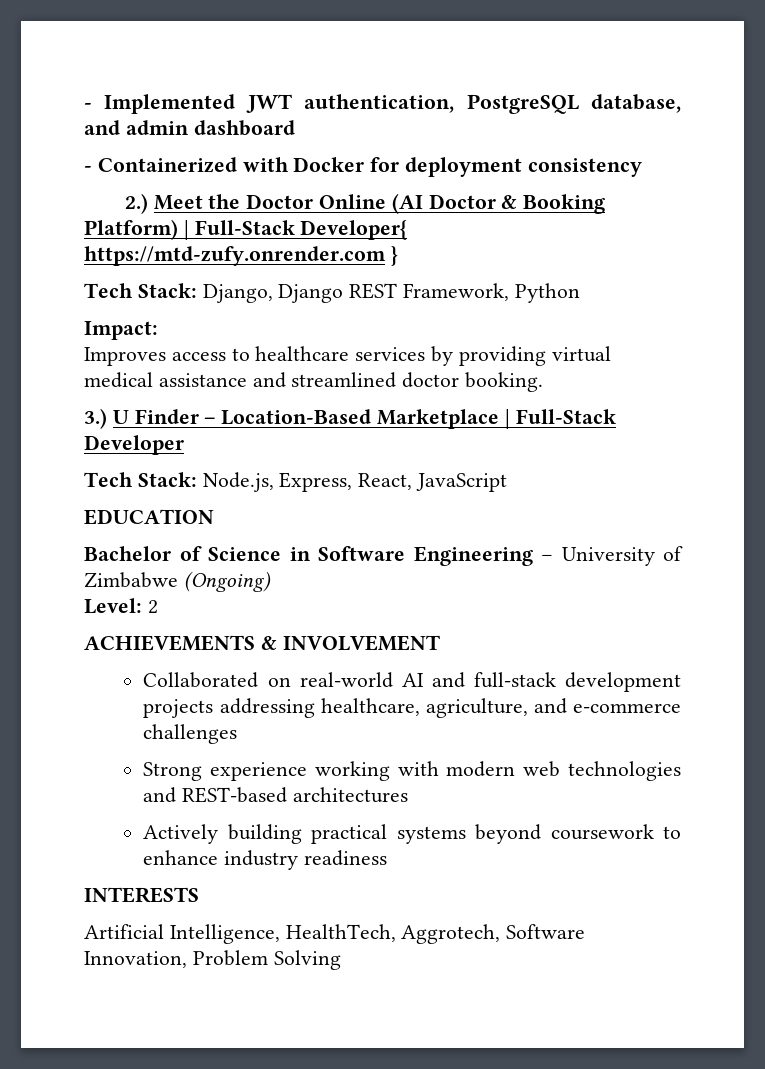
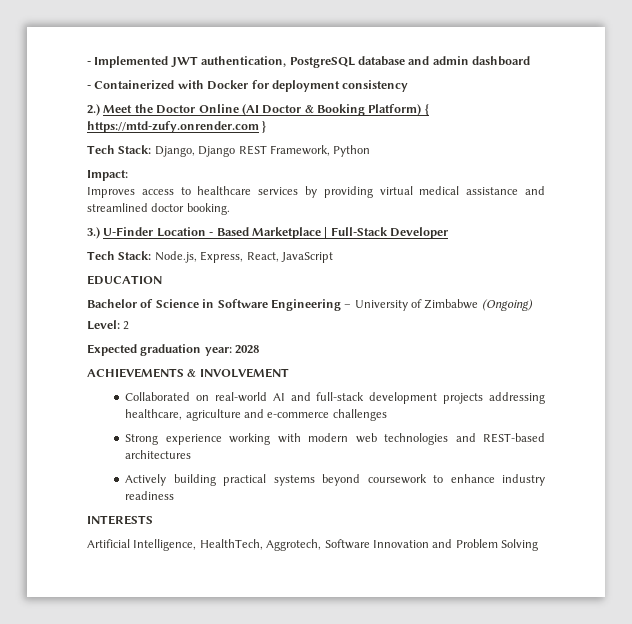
[591,94,681,113] database, -> [357,56,405,66] database
[183,220,408,240] | Full-Stack Developer{ -> [424,104,429,116] {
[112,409,372,425] U Finder – Location-Based -> [103,227,249,237] U-Finder Location - Based
(158, 607) none -> [87,344,260,356] // Expected graduation year: 2028
[425,698,528,718] agriculture, -> [185,409,241,421] agriculture
[84,951,187,968] Innovation, -> [372,539,453,548] Innovation and

